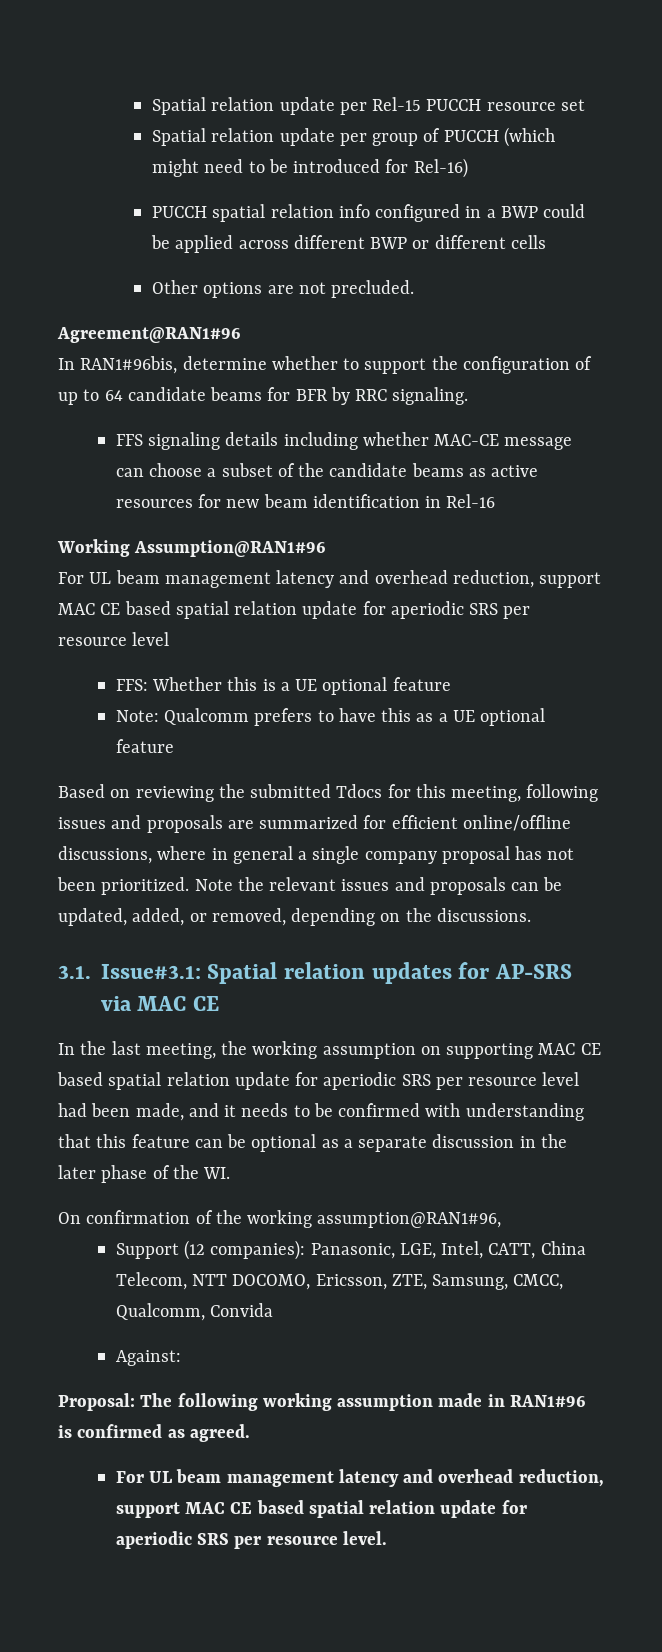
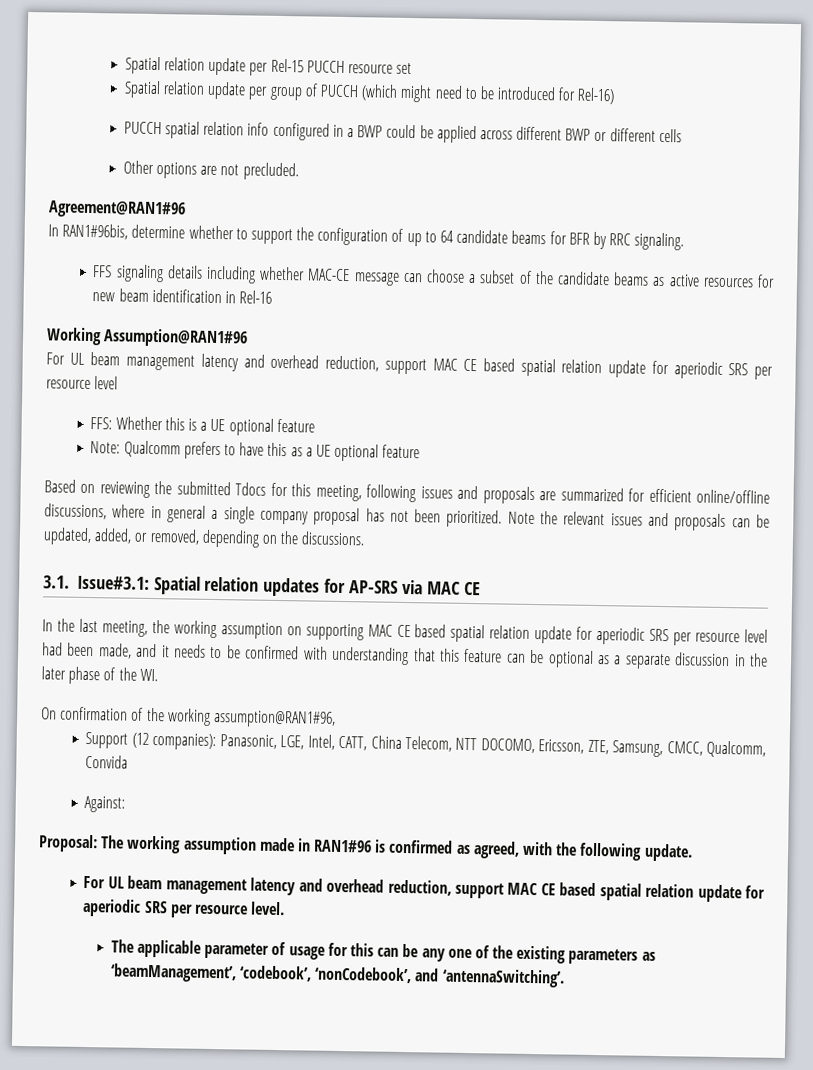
[177,1393,258,1411] following -> (125, 842) none
[189,1424,250,1442] agreed. -> [472,841,693,862] agreed, with the following update.
(387, 1538) none -> [110,939,656,965] [109,963,565,988] // The applicable parameter of usage for this can be any one of the existing parameters as ‘beamManagement’, ‘codebook’, ‘nonCodebook’, and ‘antennaSwitching’.

